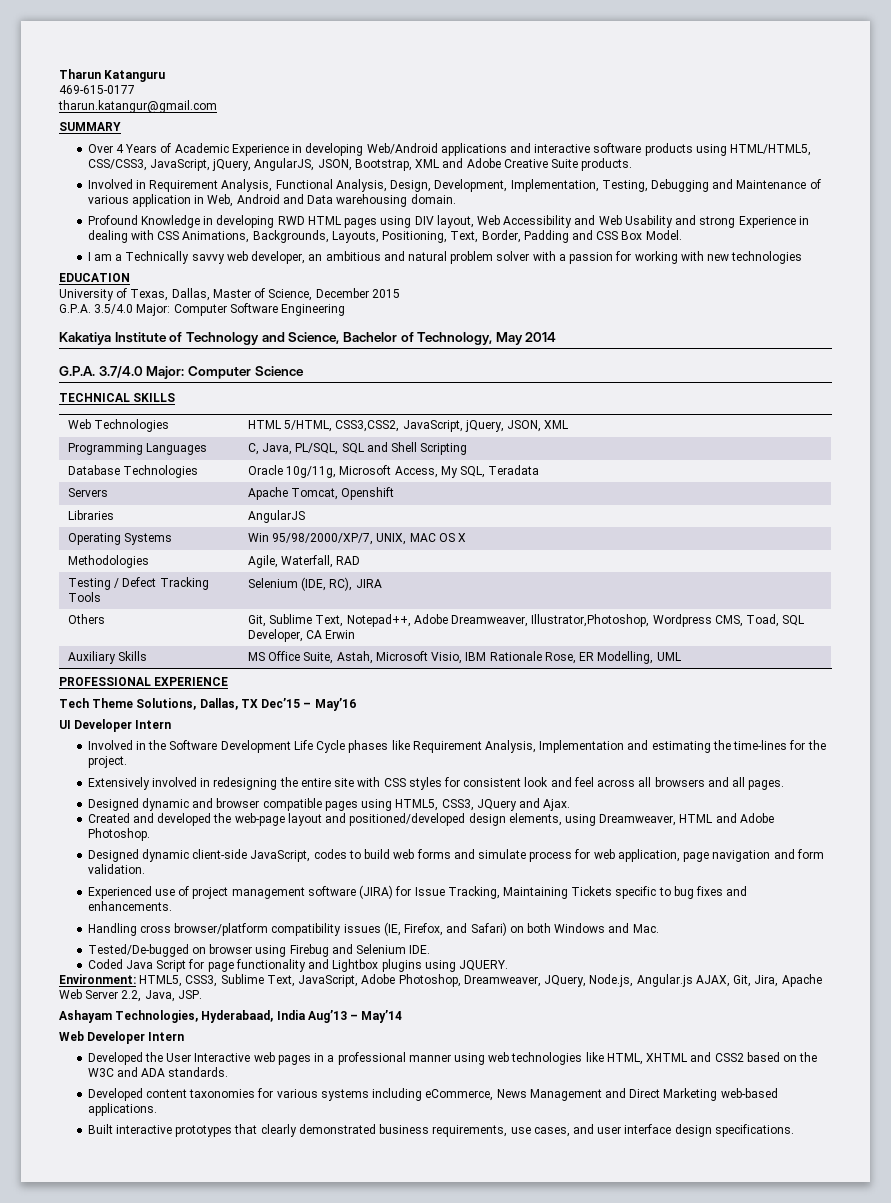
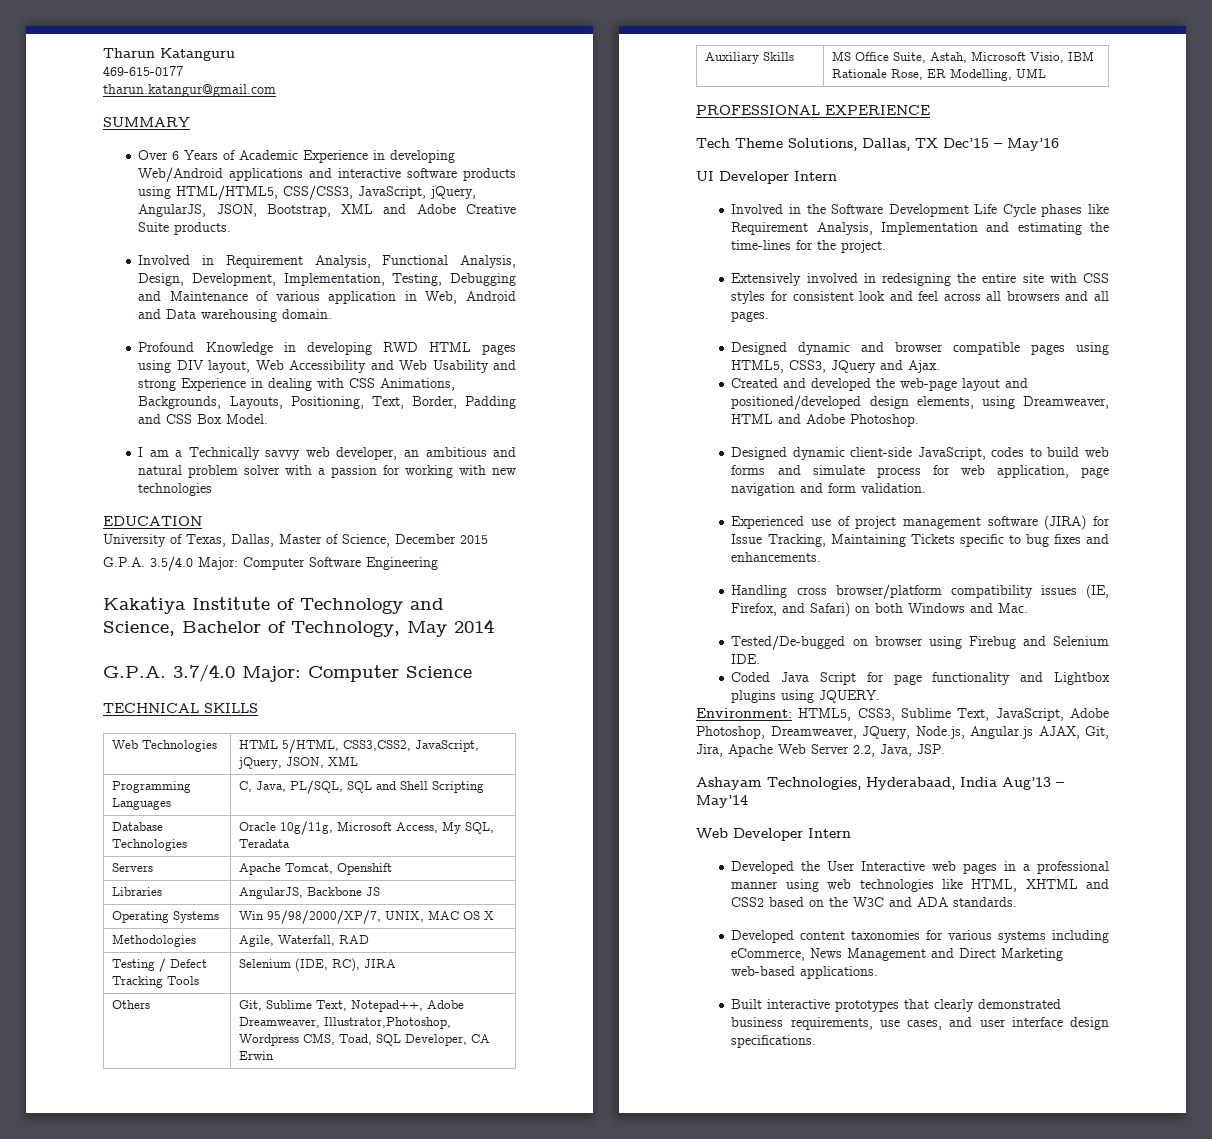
[115,144,124,153] 4 -> [172,151,180,160] 6
[247,510,305,523] AngularJS -> [239,887,381,899] AngularJS, Backbone JS

